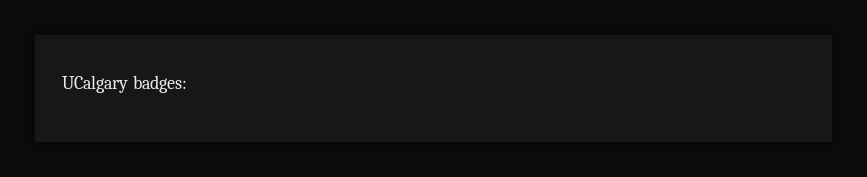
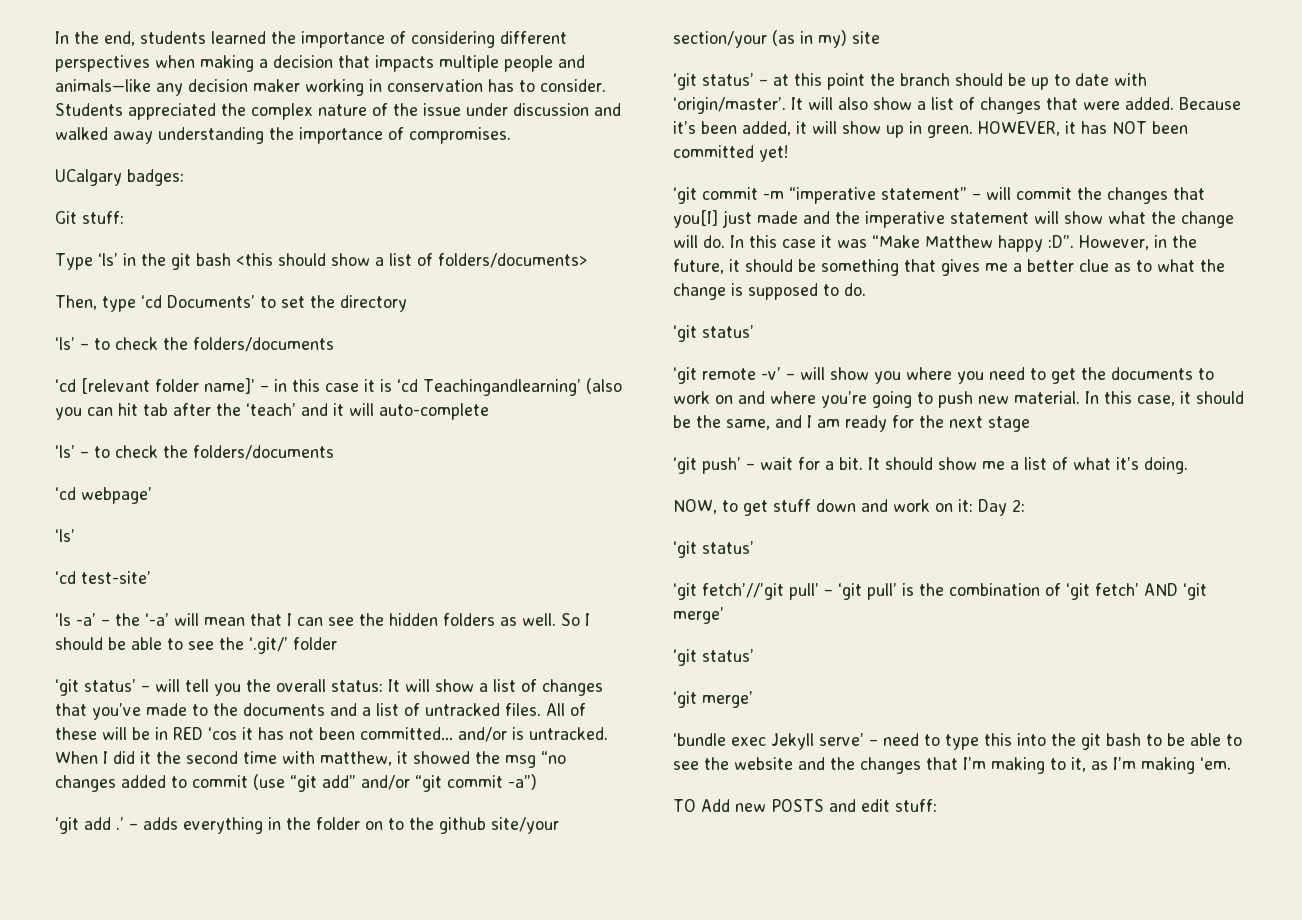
[62,75,187,93] UCalgary badges: -> [55,31,567,48] [55,55,585,72] [55,79,606,96] [55,103,621,120] [55,127,511,144] [55,169,184,186] [55,211,124,224] [55,253,587,270] [55,295,407,312] [55,337,334,352] [55,378,622,396] [55,403,489,420] [55,445,334,460] [55,487,152,504] [55,529,75,542] [55,571,151,584] [55,613,590,626] [55,637,337,654] [55,679,603,696] [55,703,586,720] [55,727,608,742] [55,751,566,768] [55,774,537,792] [55,817,559,834] [673,30,880,48] [673,73,1147,90] [673,97,1241,114] [673,121,1188,138] [673,145,788,162] [673,187,1205,204] [673,210,1234,228] [673,235,1197,252] [673,259,1225,276] [673,283,866,300] [673,325,754,342] [673,367,1214,384] [673,391,1244,408] [673,415,1030,432] [673,457,1188,474] [673,499,1025,516] [673,541,754,558] [673,583,1207,600] [673,607,724,624] [673,649,754,666] [673,691,753,708] [673,733,1242,750] [673,757,1231,774] [673,799,937,812] In the end, students learned the importance of considering different perspectives when making a decision that impacts multiple people and animals—like any decision maker working in conservation has to consider. Students appreciated the complex nature of the issue under discussion and walked away understanding the importance of compromises. // UCalgary badges: // Git stuff: // Type ‘ls’ in the git bash <this should show a list of folders/documents> // Then, type ‘cd Documents’ to set the directory // ‘ls’ – to check the folders/documents // ‘cd [relevant folder name]’ – in this case it is ‘cd Teachingandlearning’ (also you can hit tab after the ‘teach’ and it will auto-complete // ‘ls’ – to check the folders/documents // ‘cd webpage’ // ‘ls’ // ‘cd test-site’ // ‘ls -a’ – the ‘-a’ will mean that I can see the hidden folders as well. So I should be able to see the ‘.git/’ folder // ‘git status’ – will tell you the overall status: It will show a list of changes that you’ve made to the documents and a list of untracked files. All of these will be in RED ‘cos it has not been committed… and/or is untracked. When I did it the second time with matthew, it showed the msg “no changes added to commit (use “git add” and/or “git commit -a”) // ‘git add .’ – adds everything in the folder on to the github site/your section/your (as in my) site // ‘git status’ – at this point the branch should be up to date with ‘origin/master’. It will also show a list of changes that were added. Because it’s been added, it will show up in green. HOWEVER, it has NOT been committed yet! // ‘git commit -m “imperative statement” – will commit the changes that you[I] just made and the imperative statement will show what the change will do. In this case it was “Make Matthew happy :D”. However, in the future, it should be something that gives me a better clue as to what the change is supposed to do. // ‘git status’ // ‘git remote -v’ – will show you where you need to get the documents to work on and where you’re going to push new material. In this case, it should be the same, and I am ready for the next stage // ‘git push’ – wait for a bit. It should show me a list of what it’s doing. // NOW, to get stuff down and work on it: Day 2: // ‘git status’ // ‘git fetch’//’git pull’ – ‘git pull’ is the combination of ‘git fetch’ AND ‘git merge’ // ‘git status’ // ‘git merge’ // ‘bundle exec Jekyll serve’ – need to type this into the git bash to be able to see the website and the changes that I’m making to it, as I’m making ‘em. // TO Add new POSTS and edit stuff:

